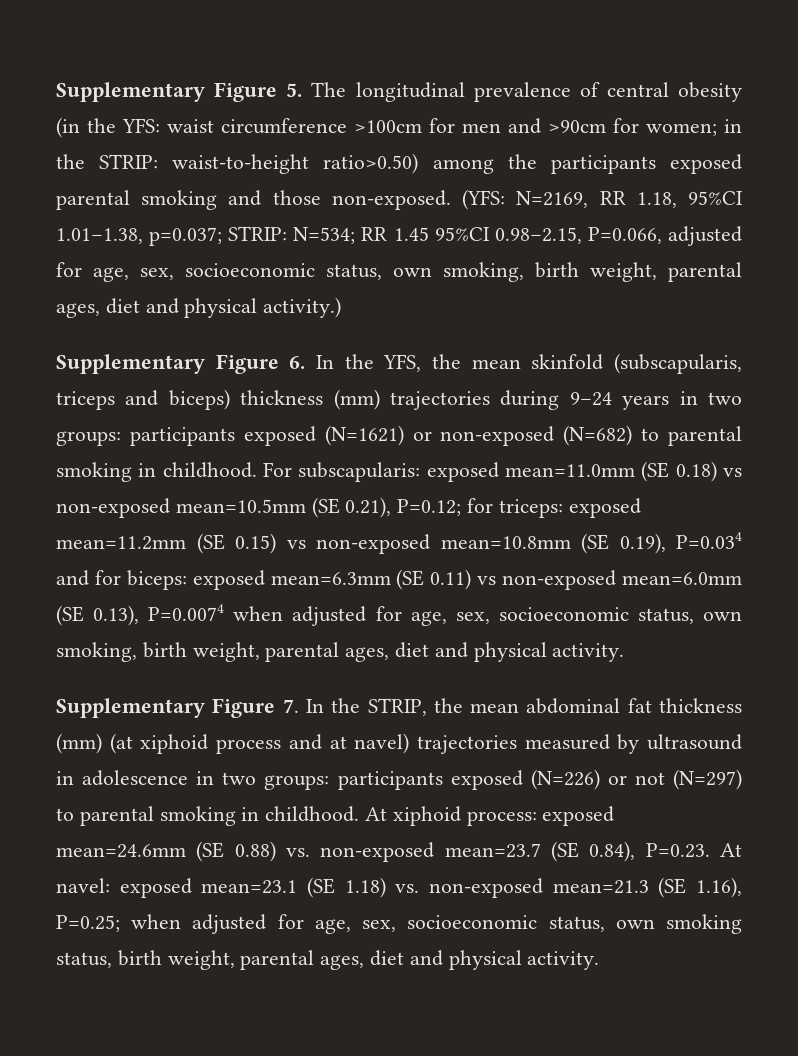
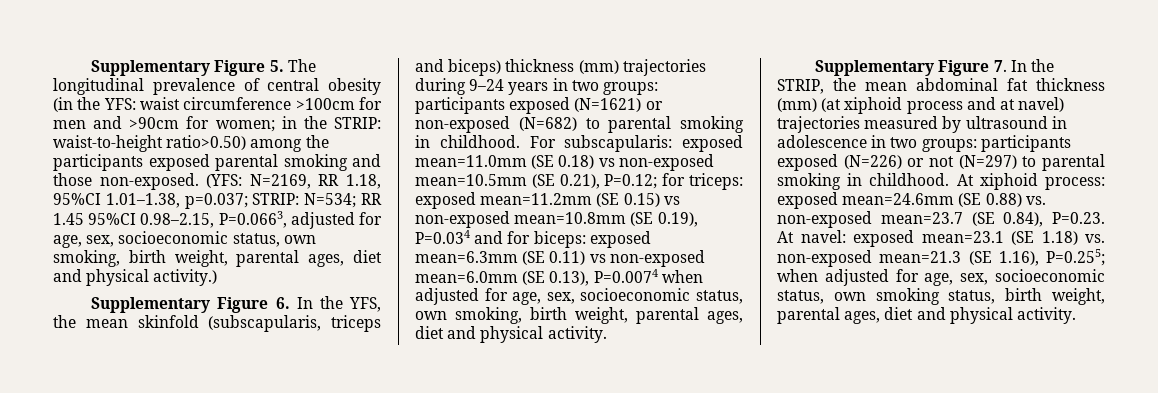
[587,227,662,244] P=0.066, -> [218,211,287,228] P=0.0663,
[56,915,120,932] P=0.25; -> [1046,249,1105,266] P=0.255;

